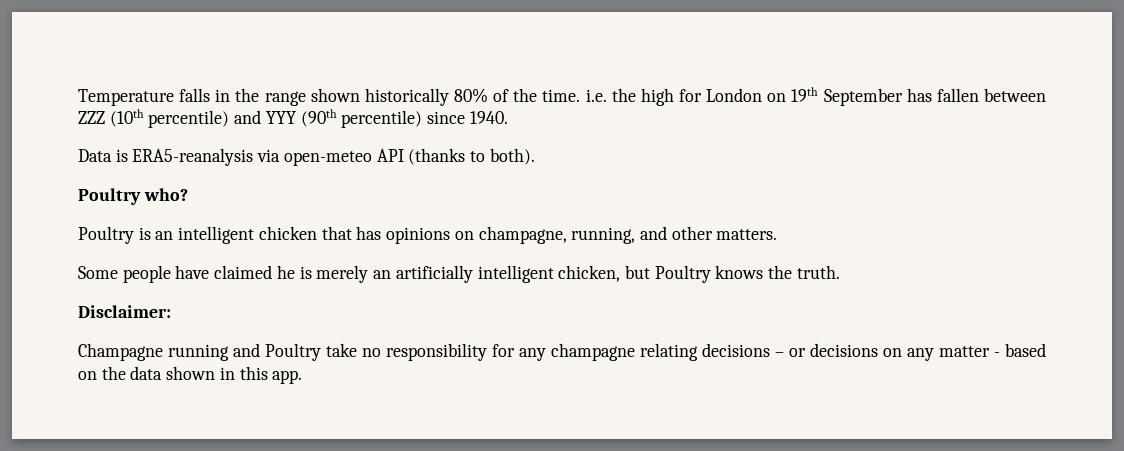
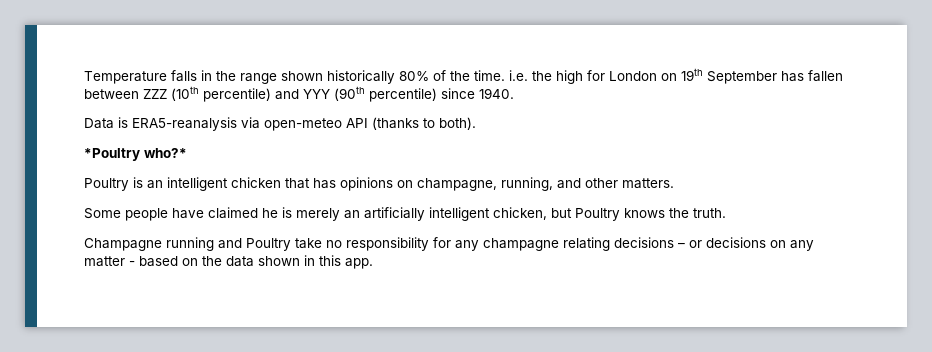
[78,188,188,205] Poultry who? -> [84,148,187,161] *Poultry who?*
[78,305,171,318] // Disclaimer: -> (726, 213) none

